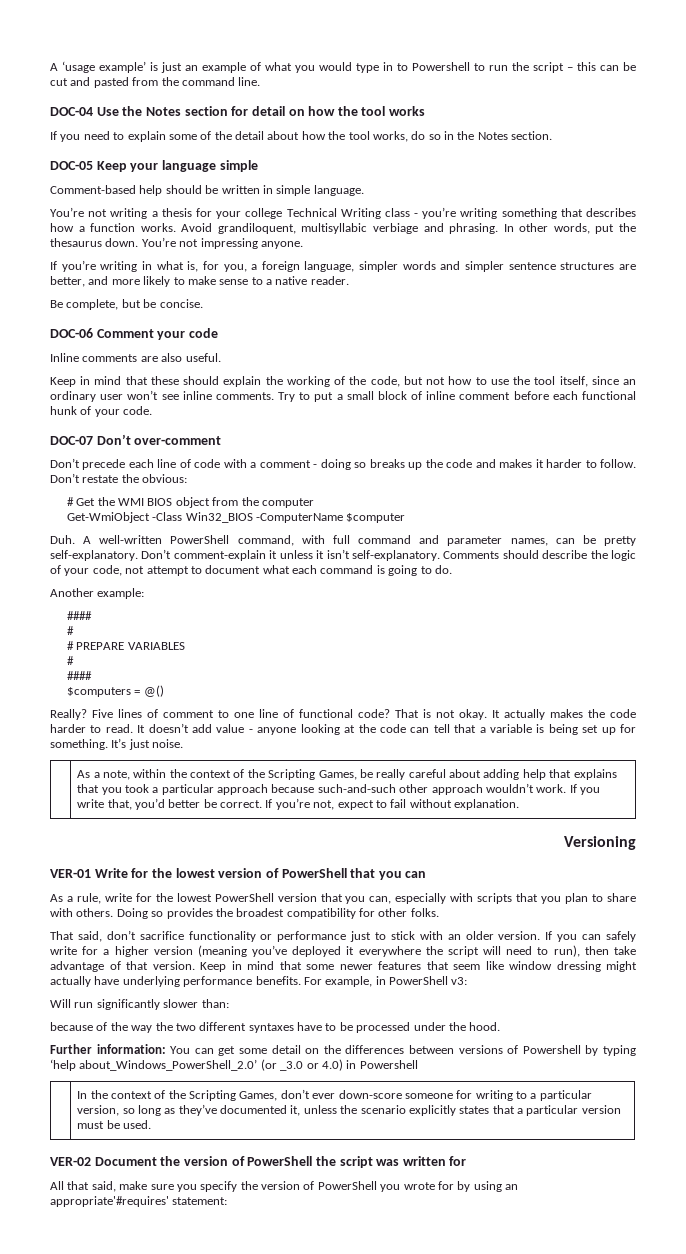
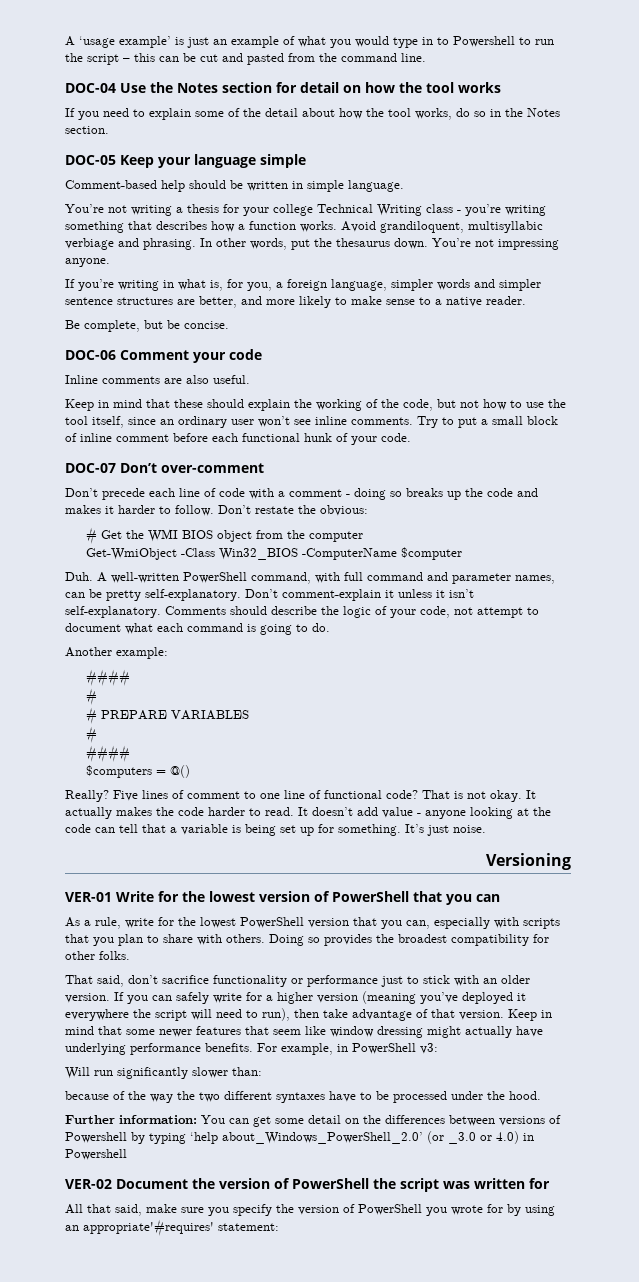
[77,769,617,780] [77,783,601,795] [77,798,520,810] // | As a note, within the context of the Scripting Games, be really careful about adding help that explains that you took a particular approach because such-and-such other approach wouldn’t work. If you write that, you’d better be correct. If you’re not, expect to fail without explanation. -> (486, 829) none
[77,1089,592,1101] [77,1104,621,1116] [77,1120,151,1129] // | In the context of the Scripting Games, don’t ever down-score someone for writing to a particular version, so long as they’ve documented it, unless the scenario explicitly states that a particular version must be used. -> (127, 1154) none

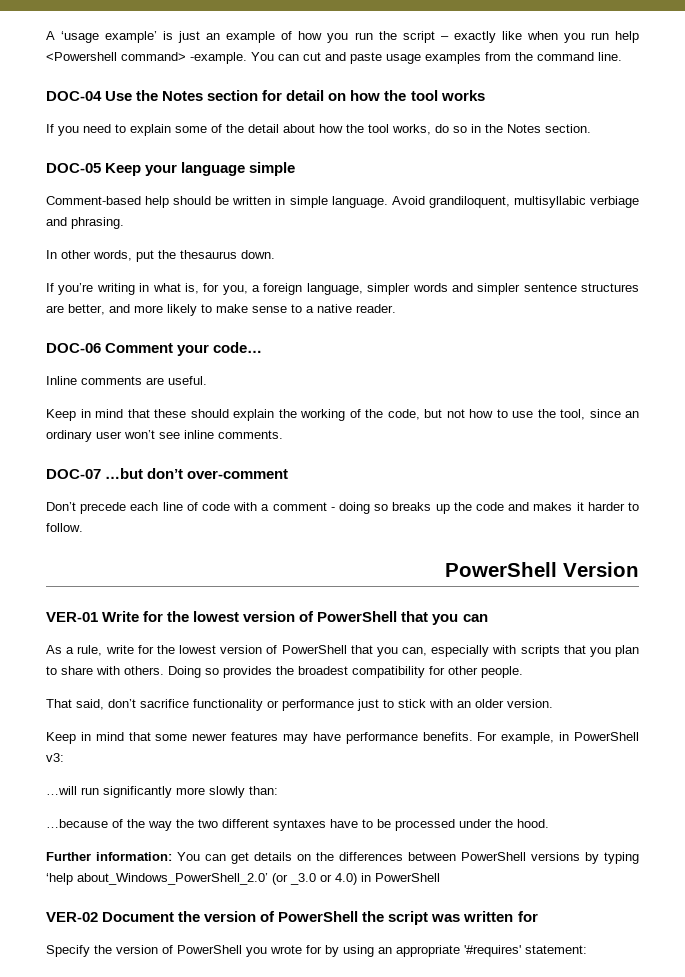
[298,36,554,48] [65,53,284,65] what you would type in to Powershell to run the script – this can be cut and pasted -> [298,31,639,43] [46,52,481,64] how you run the script – exactly like when you run help <Powershell command> -example. You can cut and paste usage examples
[65,204,546,216] [65,221,337,233] // You’re not writing a thesis for your college Technical Writing class - you’re writing something that describes how a function works. -> (388, 202) none
(196, 244) none -> (124, 223) //
[432,238,559,250] [65,258,110,267] You’re not impressing anyone. -> (275, 254) none
[65,320,229,332] // Be complete, but be concise. -> (396, 308) none
[229,349,262,360] code -> [213,342,263,353] code…
[186,375,209,384] also -> (164, 381) none
[65,416,124,428] tool itself, -> [560,409,585,420] tool,
[417,416,558,428] [65,433,411,445] Try to put a small block of inline comment before each functional hunk of your code. -> (283, 434) none
[120,463,157,473] Don’t -> [105,468,184,479] …but don’t
[218,505,368,516] [86,527,364,544] [86,547,463,560] [65,572,555,584] [65,589,474,601] [65,606,539,618] [65,623,330,635] [65,647,168,659] [86,669,131,686] [86,688,98,705] [86,707,250,724] [86,726,98,743] [86,745,131,762] [86,765,191,778] [65,790,536,802] [65,807,551,819] [65,824,486,836] [486,853,571,870] Don’t restate the obvious: // # Get the WMI BIOS object from the computer // Get-WmiObject -Class Win32_BIOS -ComputerName $computer // Duh. A well-written PowerShell command, with full command and parameter names, can be pretty self-explanatory. Don’t comment-explain it unless it isn’t self-explanatory. Comments should describe the logic of your code, not attempt to document what each command is going to do. // Another example: // #### // # // # PREPARE VARIABLES // # // #### // $computers = @() // Really? Five lines of comment to one line of functional code? That is not okay. It actually makes the code harder to read. It doesn’t add value - anyone looking at the code can tell that a variable is being set up for something. It’s just noise. // Versioning -> [445,562,639,577] // PowerShell Version
[240,917,349,928] PowerShell version -> [220,645,347,654] version of PowerShell
[99,951,130,960] folks. -> [481,666,523,678] people.
[114,991,526,1004] [65,1008,504,1021] If you can safely write for a higher version (meaning you’ve deployed it everywhere the script will need to run), then take advantage of that version. -> (553, 703) //
[245,1026,543,1038] [65,1043,126,1055] that seem like window dressing might actually have underlying -> [283,732,341,744] may have
[65,1067,90,1079] Will -> [46,786,77,795] …will
[192,1067,228,1078] slower -> [176,786,245,798] more slowly
[65,1091,109,1100] because -> [46,819,108,828] …because
[275,1115,341,1124] some detail -> [254,852,292,861] details
[499,1115,561,1126] [65,1132,127,1143] versions of Powershell -> [461,852,580,861] PowerShell versions
[65,1149,127,1160] Powershell -> [375,873,440,882] PowerShell
[65,1204,272,1216] All that said, make sure you specify -> [46,945,90,957] Specify
[83,1219,214,1236] appropriate'#requires' -> [396,945,521,957] appropriate '#requires'

